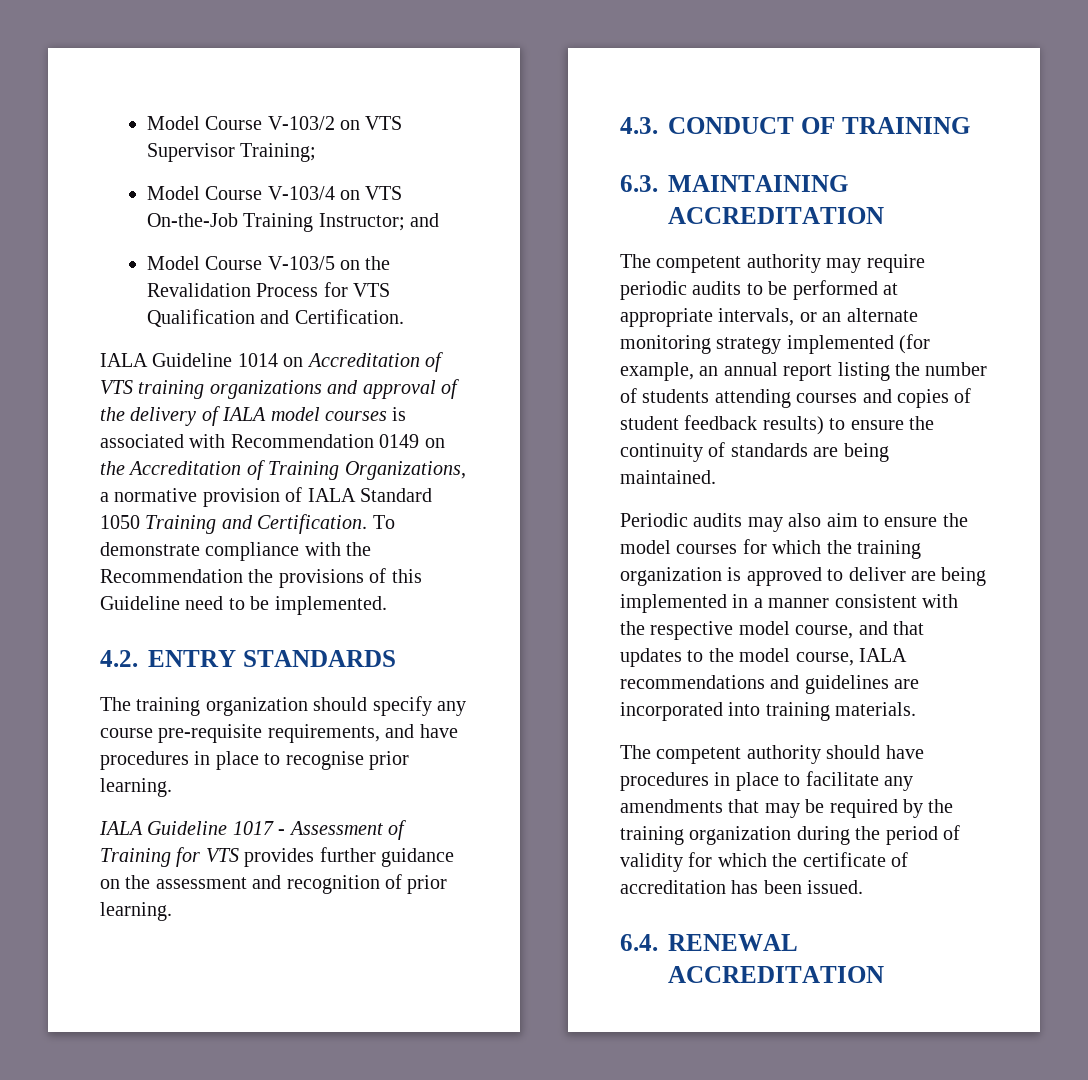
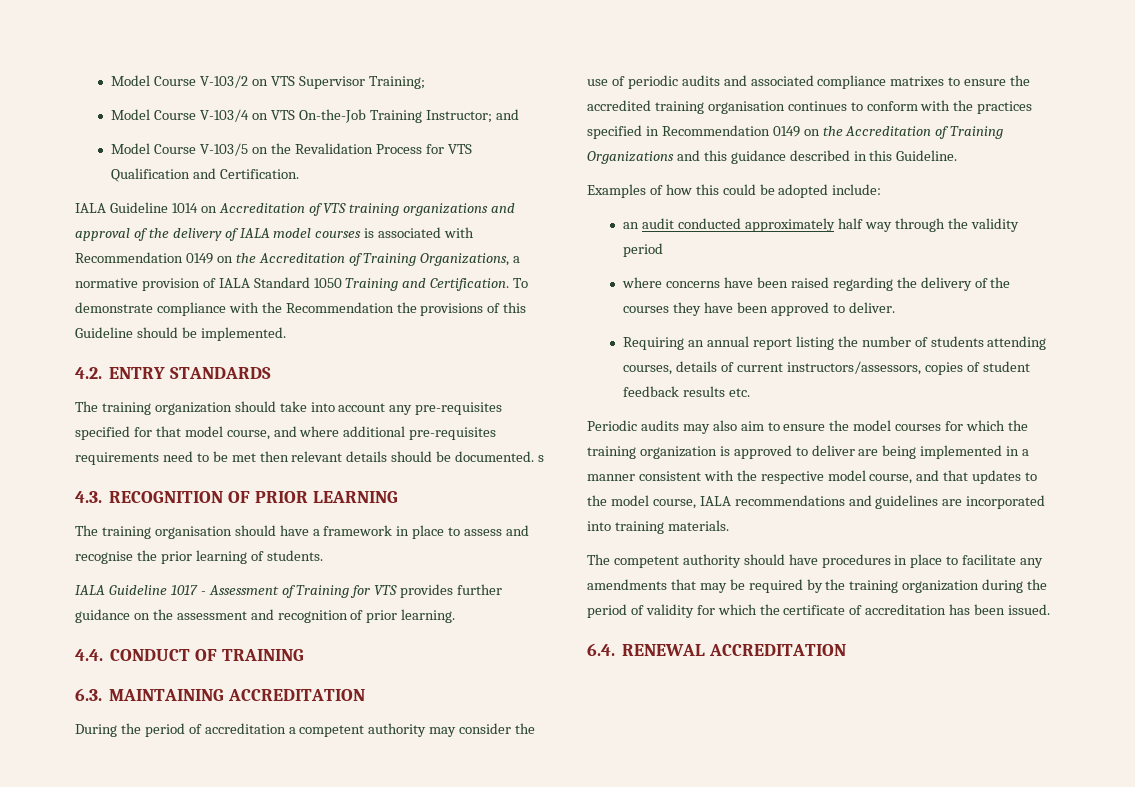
[185,596,245,610] need to -> [136,327,178,338] should
[372,696,466,716] [100,724,458,743] [100,751,409,770] [100,778,172,797] specify any course pre-requisite requirements, and have procedures in place to recognise prior learning. -> [279,401,503,415] [75,426,497,440] [75,451,545,465] [75,491,398,503] [75,525,530,539] [75,550,323,564] take into account any pre-requisites specified for that model course, and where additional pre-requisites requirements need to be met then relevant details should be documented. s // 4.3. RECOGNITION OF PRIOR LEARNING // The training organisation should have a framework in place to assess and recognise the prior learning of students.
[620,117,658,134] 4.3. -> [75,649,103,661] 4.4.
[620,254,925,273] [620,280,898,300] [620,308,918,327] [620,334,931,354] [620,362,694,381] The competent authority may require periodic audits to be performed at appropriate intervals, or an alternate monitoring strategy implemented (for example, -> [75,723,536,737] [587,75,1031,89] [587,100,1033,114] [587,125,1004,139] [587,150,958,164] [587,184,882,198] [623,218,1019,232] [623,243,664,257] [622,277,1011,291] [623,302,895,316] [623,337,685,350] During the period of accreditation a competent authority may consider the use of periodic audits and associated compliance matrixes to ensure the accredited training organisation continues to conform with the practices specified in Recommendation 0149 on the Accreditation of Training Organizations and this guidance described in this Guideline. // Examples of how this could be adopted include: // an audit conducted approximately half way through the validity period // where concerns have been raised regarding the delivery of the courses they have been approved to deliver. // Requiring
[796,388,972,408] [620,415,934,435] [620,442,889,462] [620,470,716,484] courses and copies of student feedback results) to ensure the continuity of standards are being maintained. -> [623,361,1030,375] [623,386,751,397] courses, details of current instructors/assessors, copies of student feedback results etc.

